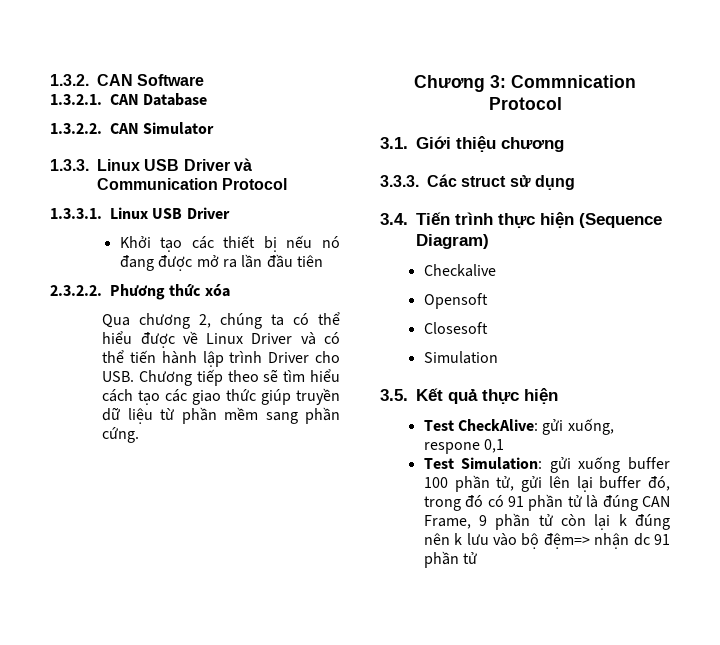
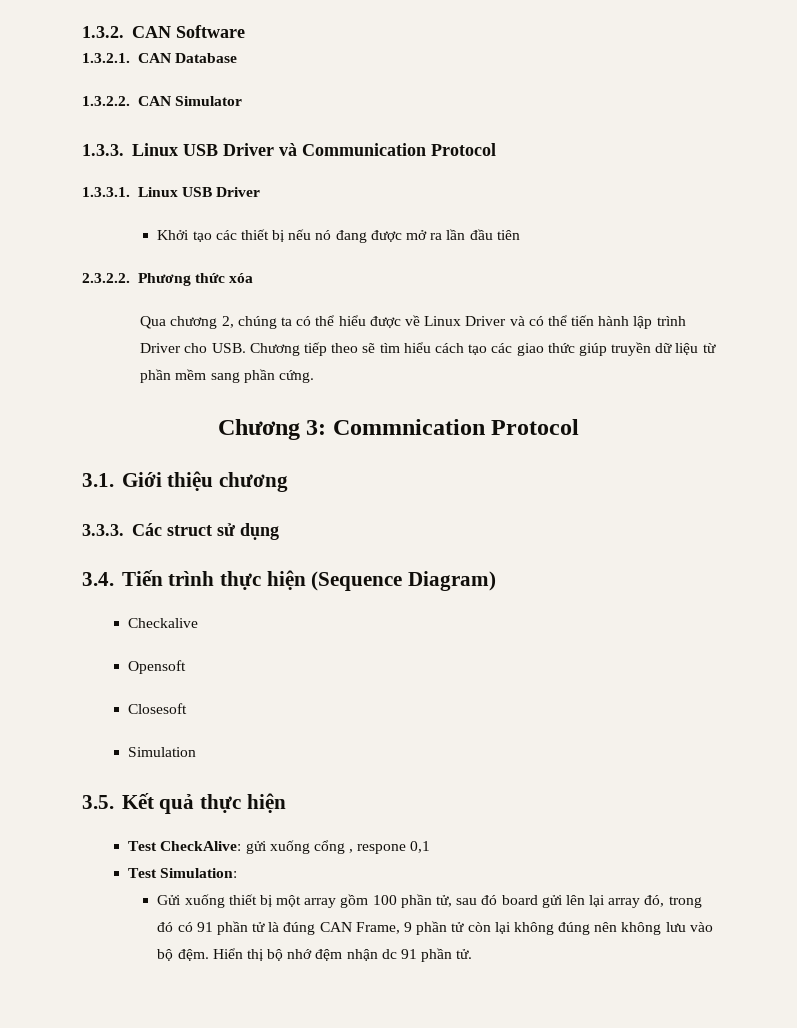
[567,418,614,435] xuống, -> [269,840,354,854] xuống cổng ,
[549,456,670,473] [423,475,515,492] gửi xuống buffer 100 phần tử, -> [157,894,538,908] // Gửi xuống thiết bị một array gồm 100 phần tử, sau đó board
[599,476,642,489] buffer -> [608,898,641,908] array
[618,514,627,526] k -> [513,922,554,935] không
[454,533,463,545] k -> [621,922,662,935] không
[543,533,590,549] đệm=> -> [177,948,343,961] đệm. Hiển thị bộ nhớ đệm
[463,552,478,564] tử -> [456,949,473,959] tử.

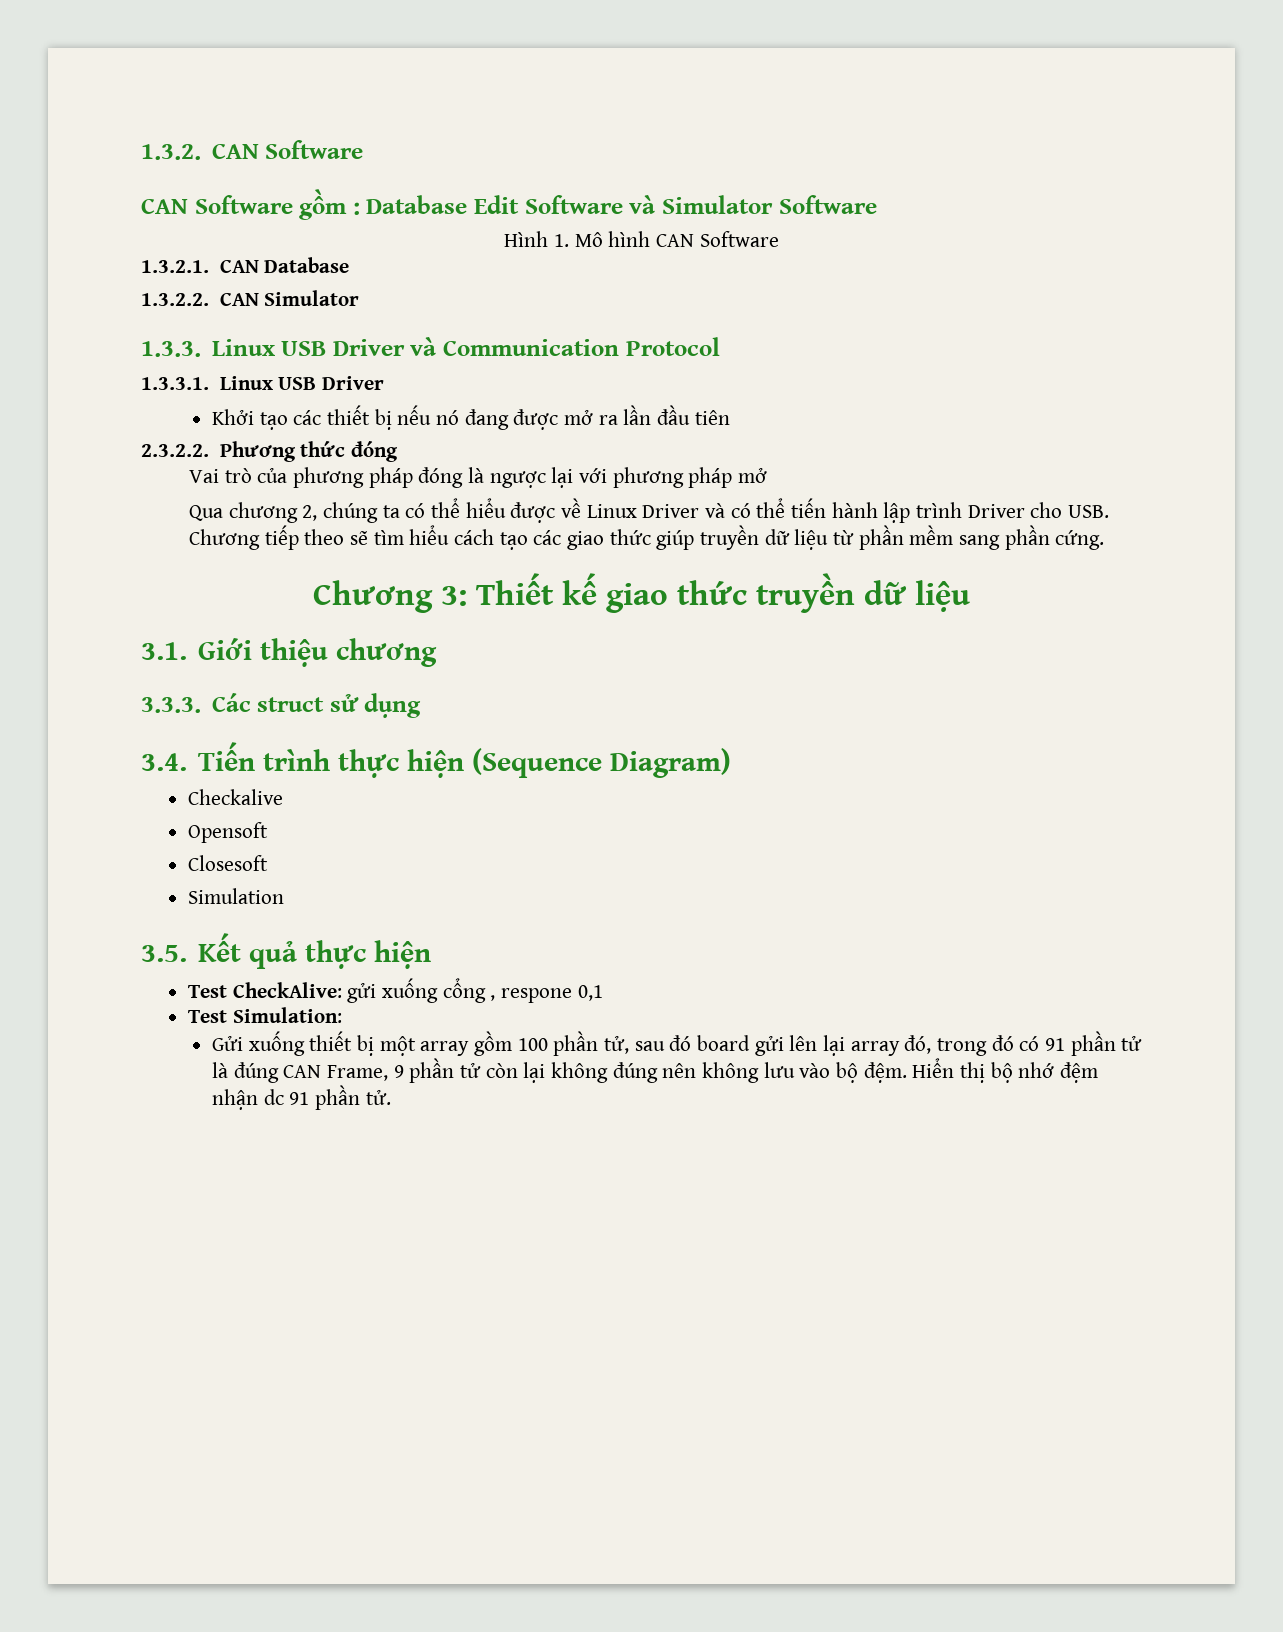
(245, 31) none -> [141,189,877,220] [504,231,779,247] // CAN Software gồm : Database Edit Software và Simulator Software // Hình 1. Mô hình CAN Software
[229,273,254,283] xóa -> [350,441,398,462] [188,467,768,488] đóng // Vai trò của phương pháp đóng là ngược lại với phương pháp mở
[332,419,580,435] Commnication Protocol -> [476,573,970,613] Thiết kế giao thức truyền dữ liệu

